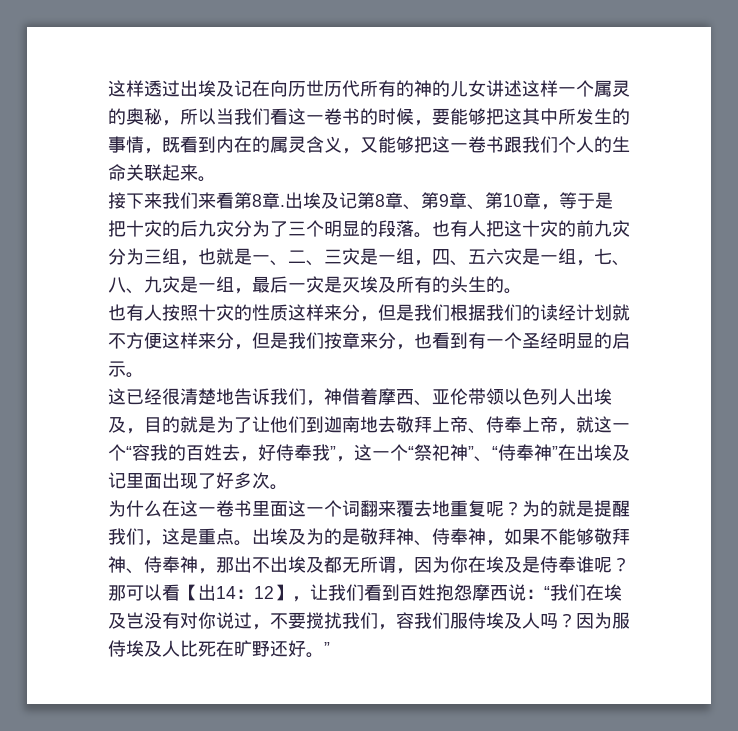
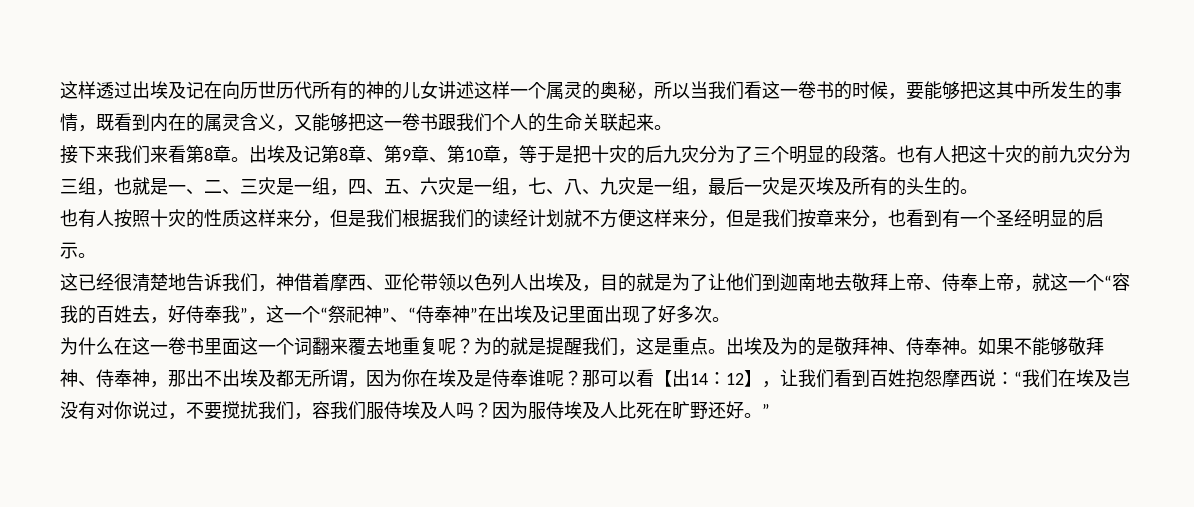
[280,205,285,207] . -> [231,157,249,162] 。
(486, 256) none -> [402,189,420,195] 、
[486,540,504,546] ， -> [960,349,978,354] 。

